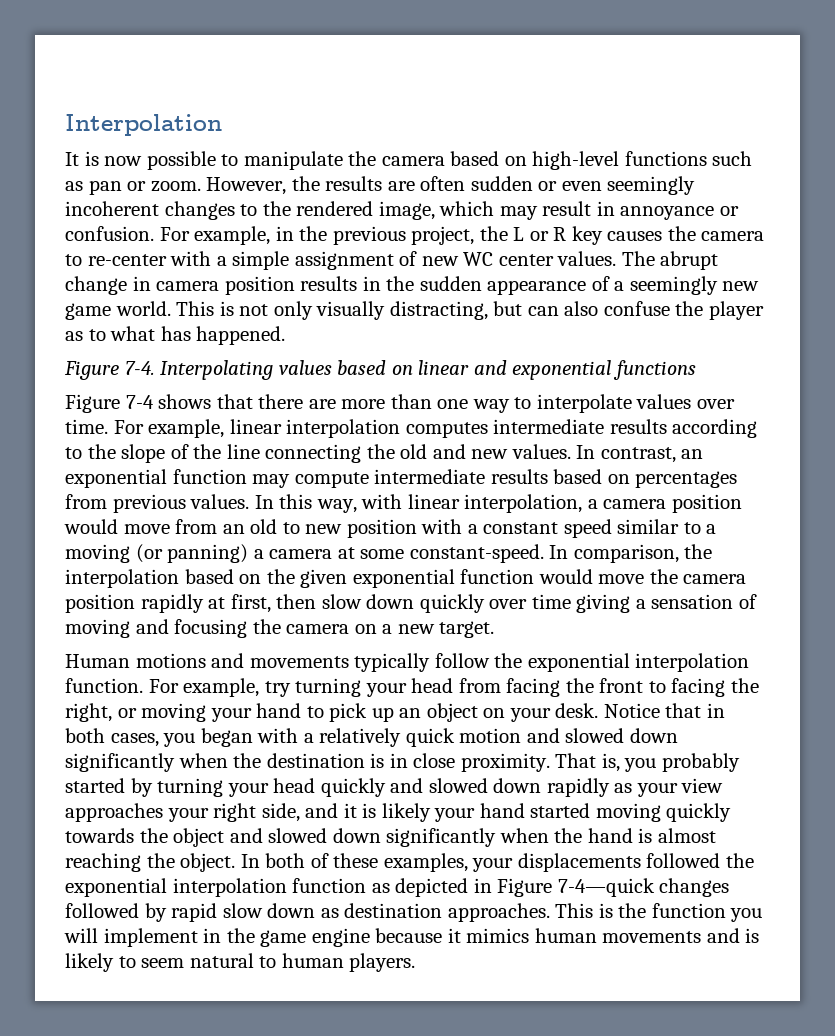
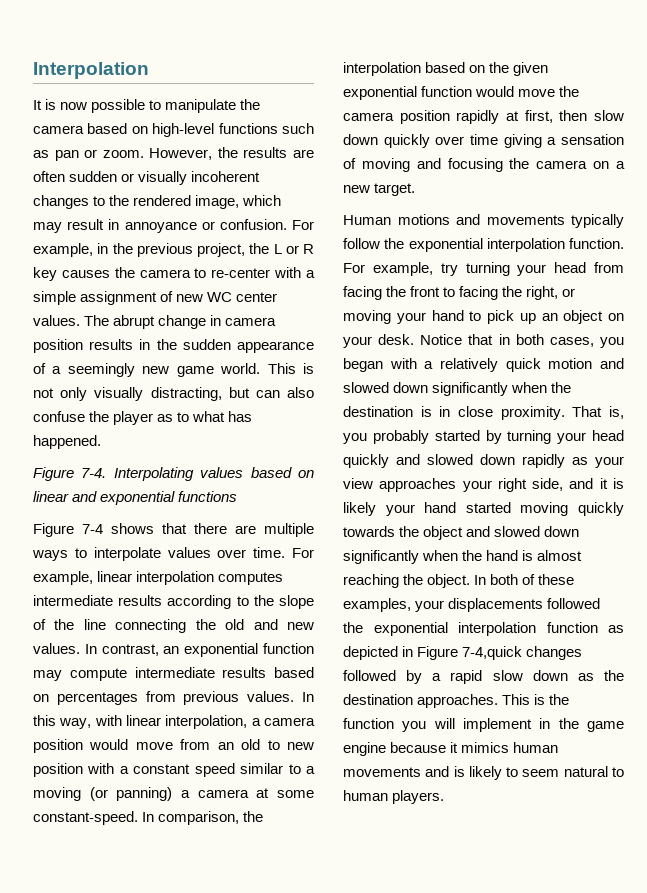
[561,176,696,195] even seemingly -> [138,171,188,185] visually
[341,394,510,413] more than one way -> [264,523,314,537] [32,550,68,561] multiple ways
[557,878,655,897] 7-4—quick -> [462,646,523,660] 7-4,quick
(167, 912) none -> [432,673,442,681] a
(339, 913) none -> [604,670,624,681] the

